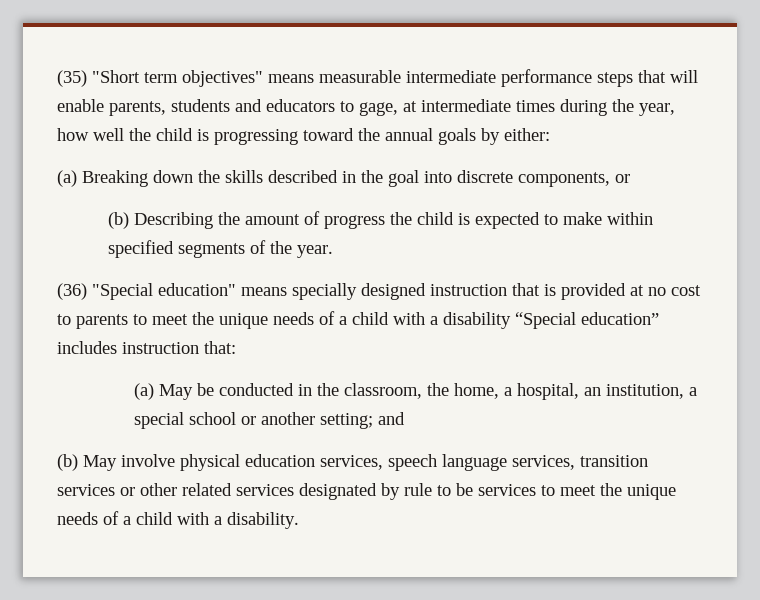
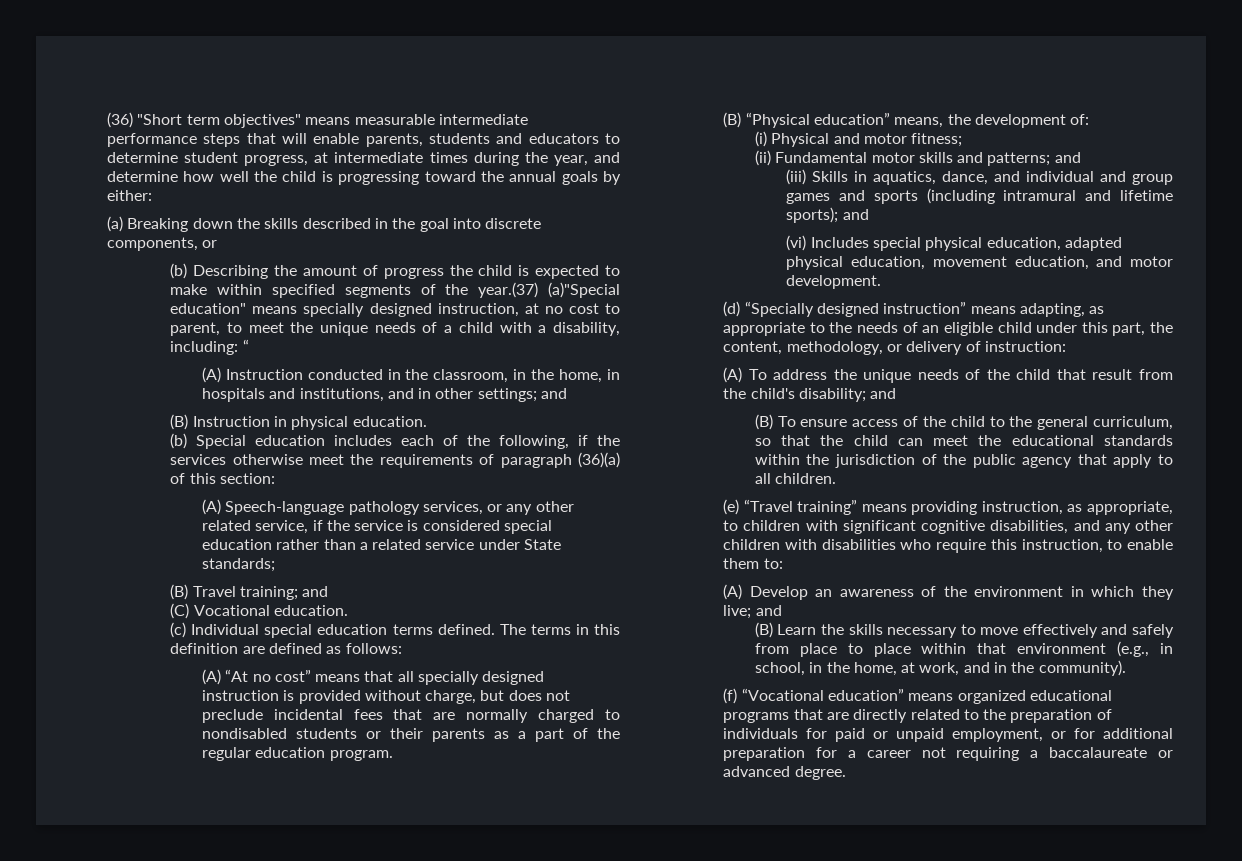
[57,70,87,87] (35) -> [107,112,133,128] (36)
[359,102,398,116] gage, -> [107,152,309,166] determine student progress,
(675, 109) none -> [593,152,620,163] [107,171,178,182] and determine
[297,245,334,258] [57,283,153,300] year. // (36) "Special -> [478,282,621,298] year.(37) (a)"Special
[430,283,626,300] instruction that is provided -> [437,303,519,317] instruction,
[76,314,128,329] parents -> [170,322,221,336] parent,
[443,312,659,329] [57,341,236,354] [134,383,215,400] disability “Special education” includes instruction that: // (a) May be -> [552,322,620,336] [170,339,249,355] [201,367,303,383] disability, including: “ // (A) Instruction
[427,383,698,400] [134,412,406,429] [57,454,648,471] [57,483,676,500] [57,511,299,529] the home, a hospital, an institution, a special school or another setting; and // (b) May involve physical education services, speech language services, transition services or other related services designated by rule to be services to meet the unique needs of a child with a disability. -> [513,369,620,383] [201,388,568,402] [170,414,427,430] [170,433,620,449] [170,452,620,468] [170,473,275,484] [201,499,574,515] [201,520,553,534] [201,539,562,550] [201,558,275,572] [170,584,329,600] [170,603,348,619] [170,622,621,638] [170,643,402,654] [201,669,545,685] [201,690,571,704] [201,709,620,723] [201,728,620,742] [201,747,393,761] [723,112,1090,128] [754,131,963,147] [754,150,1081,166] [786,169,1173,185] [786,188,1173,204] [786,207,869,223] [786,235,1123,251] [786,256,1173,270] [786,275,882,289] [723,301,1105,317] [723,322,1173,336] [723,341,1066,355] [723,367,1174,383] [723,388,897,402] [754,414,1174,430] [754,435,1173,446] [754,454,1174,468] [754,473,837,484] [723,499,1173,515] [723,520,1173,534] [723,539,1173,553] [723,558,783,569] [723,584,1174,600] [723,605,782,619] [754,622,1174,638] [754,641,1173,657] [754,660,1126,676] [723,688,1112,704] [723,709,1112,723] [723,728,1173,742] [723,747,1173,761] [723,766,846,780] in the home, in hospitals and institutions, and in other settings; and // (B) Instruction in physical education. // (b) Special education includes each of the following, if the services otherwise meet the requirements of paragraph (36)(a) of this section: // (A) Speech-language pathology services, or any other related service, if the service is considered special education rather than a related service under State standards; // (B) Travel training; and // (C) Vocational education. // (c) Individual special education terms defined. The terms in this definition are defined as follows: // (A) “At no cost” means that all specially designed instruction is provided without charge, but does not preclude incidental fees that are normally charged to nondisabled students or their parents as a part of the regular education program. // (B) “Physical education” means, the development of: // (i) Physical and motor fitness; // (ii) Fundamental motor skills and patterns; and // (iii) Skills in aquatics, dance, and individual and group games and sports (including intramural and lifetime sports); and // (vi) Includes special physical education, adapted physical education, movement education, and motor development. // (d) “Specially designed instruction” means adapting, as appropriate to the needs of an eligible child under this part, the content, methodology, or delivery of instruction: // (A) To address the unique needs of the child that result from the child's disability; and // (B) To ensure access of the child to the general curriculum, so that the child can meet the educational standards within the jurisdiction of the public agency that apply to all children. // (e) “Travel training” means providing instruction, as appropriate, to children with significant cognitive disabilities, and any other children with disabilities who require this instruction, to enable them to: // (A) Develop an awareness of the environment in which they live; and // (B) Learn the skills necessary to move effectively and safely from place to place within that environment (e.g., in school, in the home, at work, and in the community). // (f) “Vocational education” means organized educational programs that are directly related to the preparation of individuals for paid or unpaid employment, or for additional preparation for a career not requiring a baccalaureate or advanced degree.

